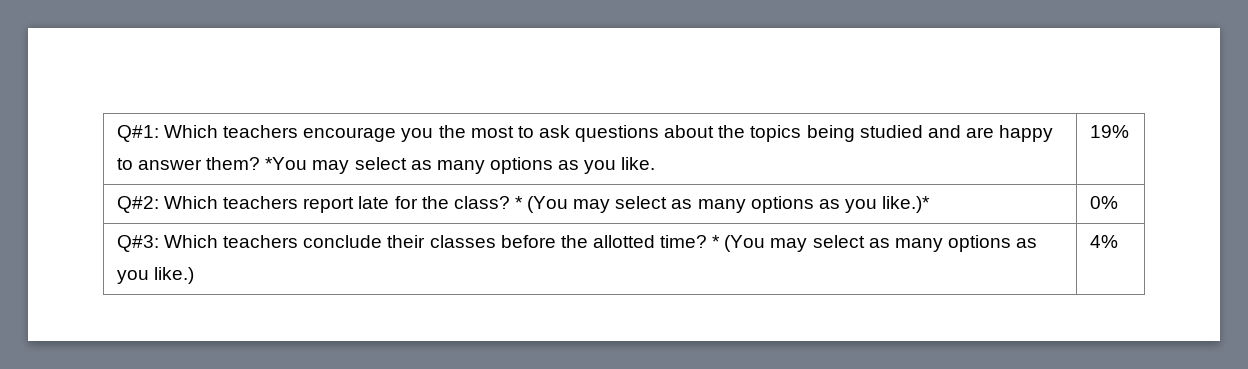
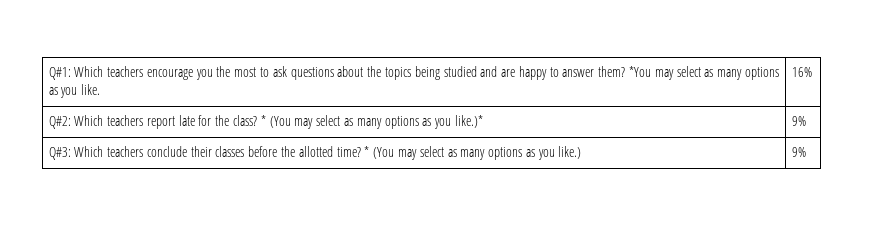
[1089,125,1129,138] 19% -> [791,67,812,77] 16%
[1089,196,1118,209] 0% -> [791,116,806,126] 9%
[1089,235,1118,248] 4% -> [791,147,806,157] 9%

